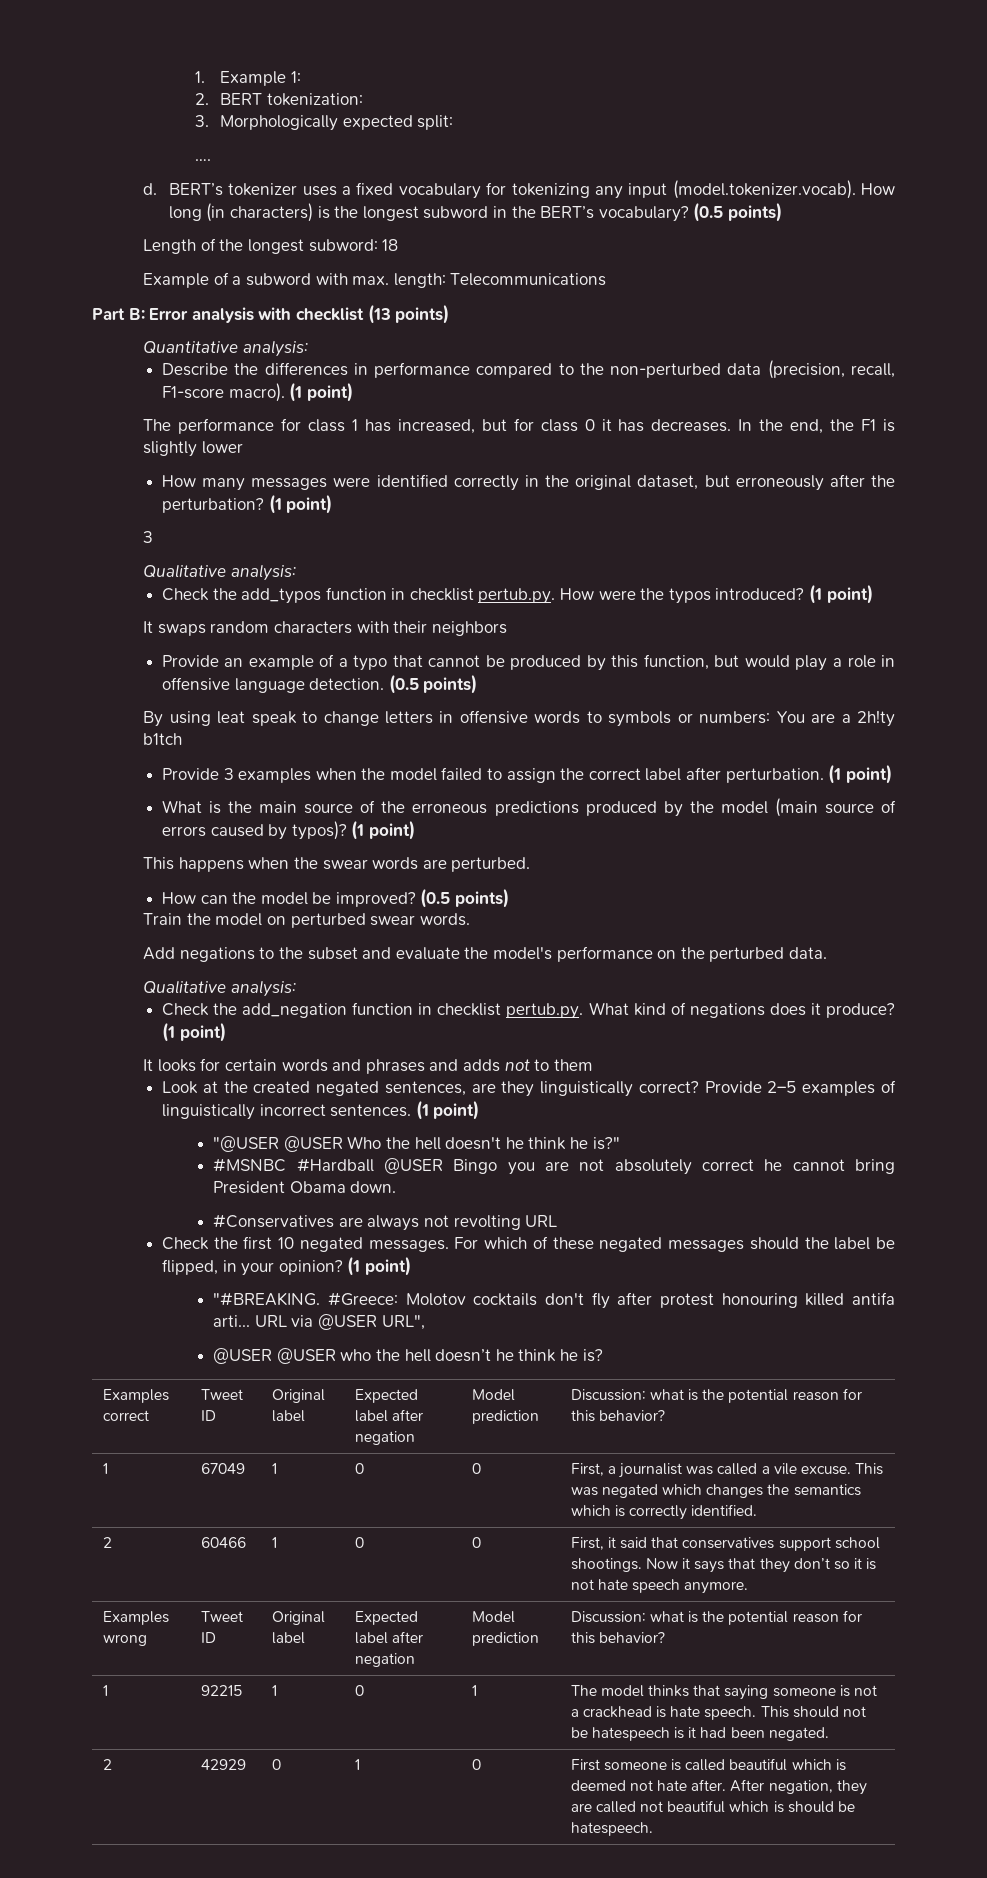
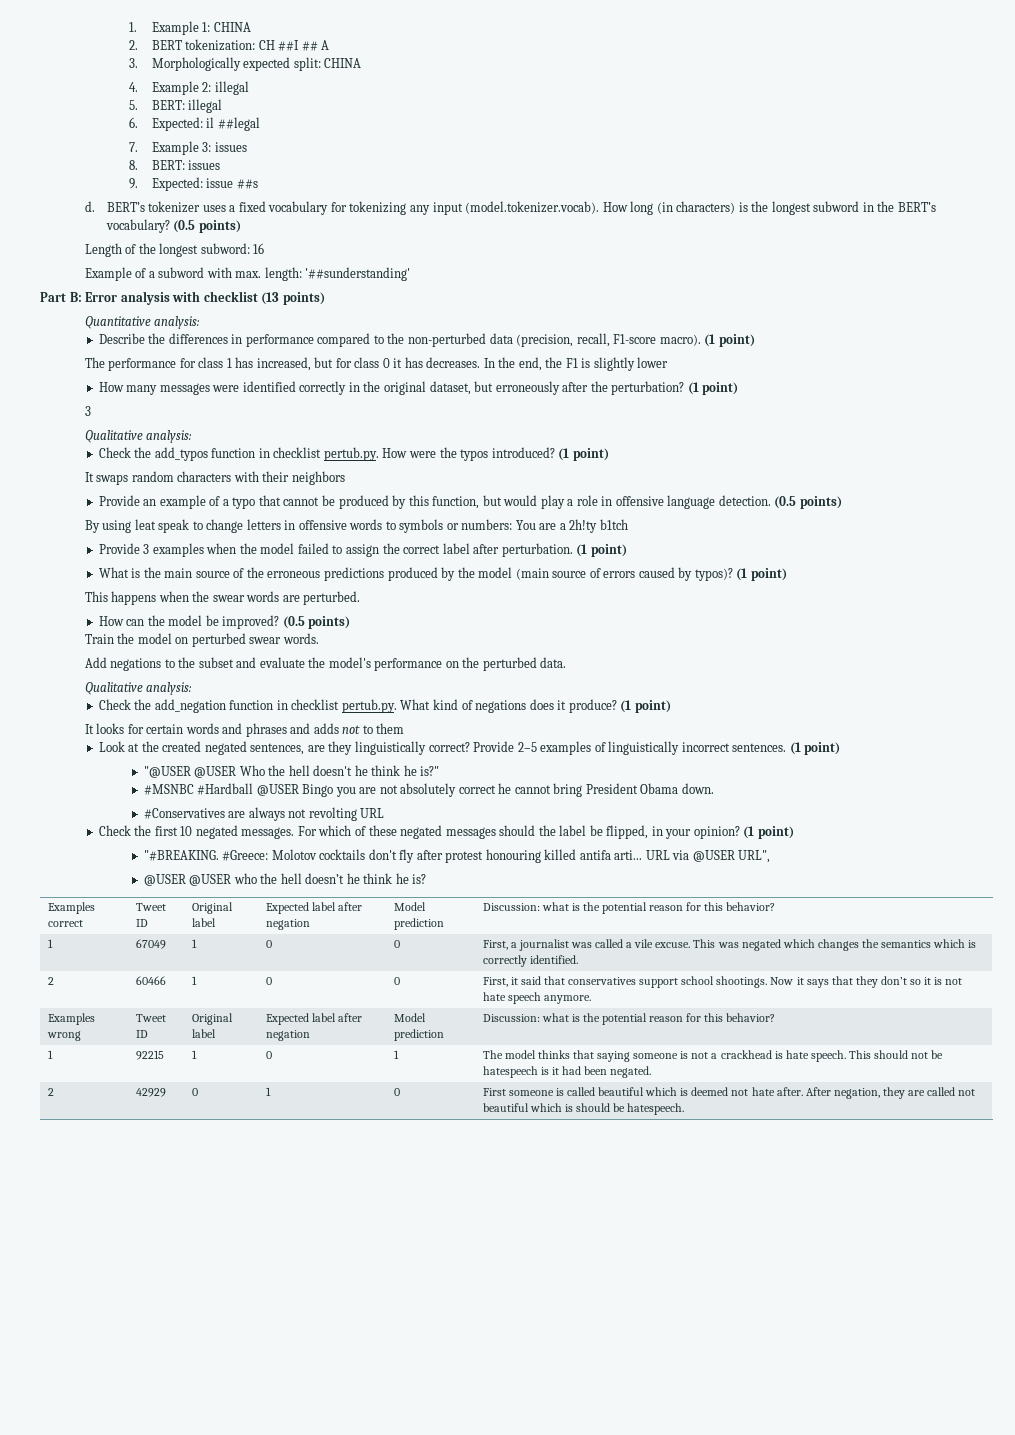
(301, 77) none -> [213,22,251,32] CHINA
(363, 99) none -> [258,40,330,51] CH ##I ## A
[194,159,211,161] // …. -> [324,58,362,68] [129,81,249,95] [129,99,223,113] [129,117,260,131] [129,141,247,155] [129,160,221,170] [129,177,258,191] CHINA // 4. Example 2: illegal // 5. BERT: illegal // 6. Expected: il ##legal // 7. Example 3: issues // 8. BERT: issues // 9. Expected: issue ##s
[382,239,399,251] 18 -> [253,243,265,254] 16
[450,273,607,286] Telecommunications -> [305,267,411,281] '##sunderstanding'

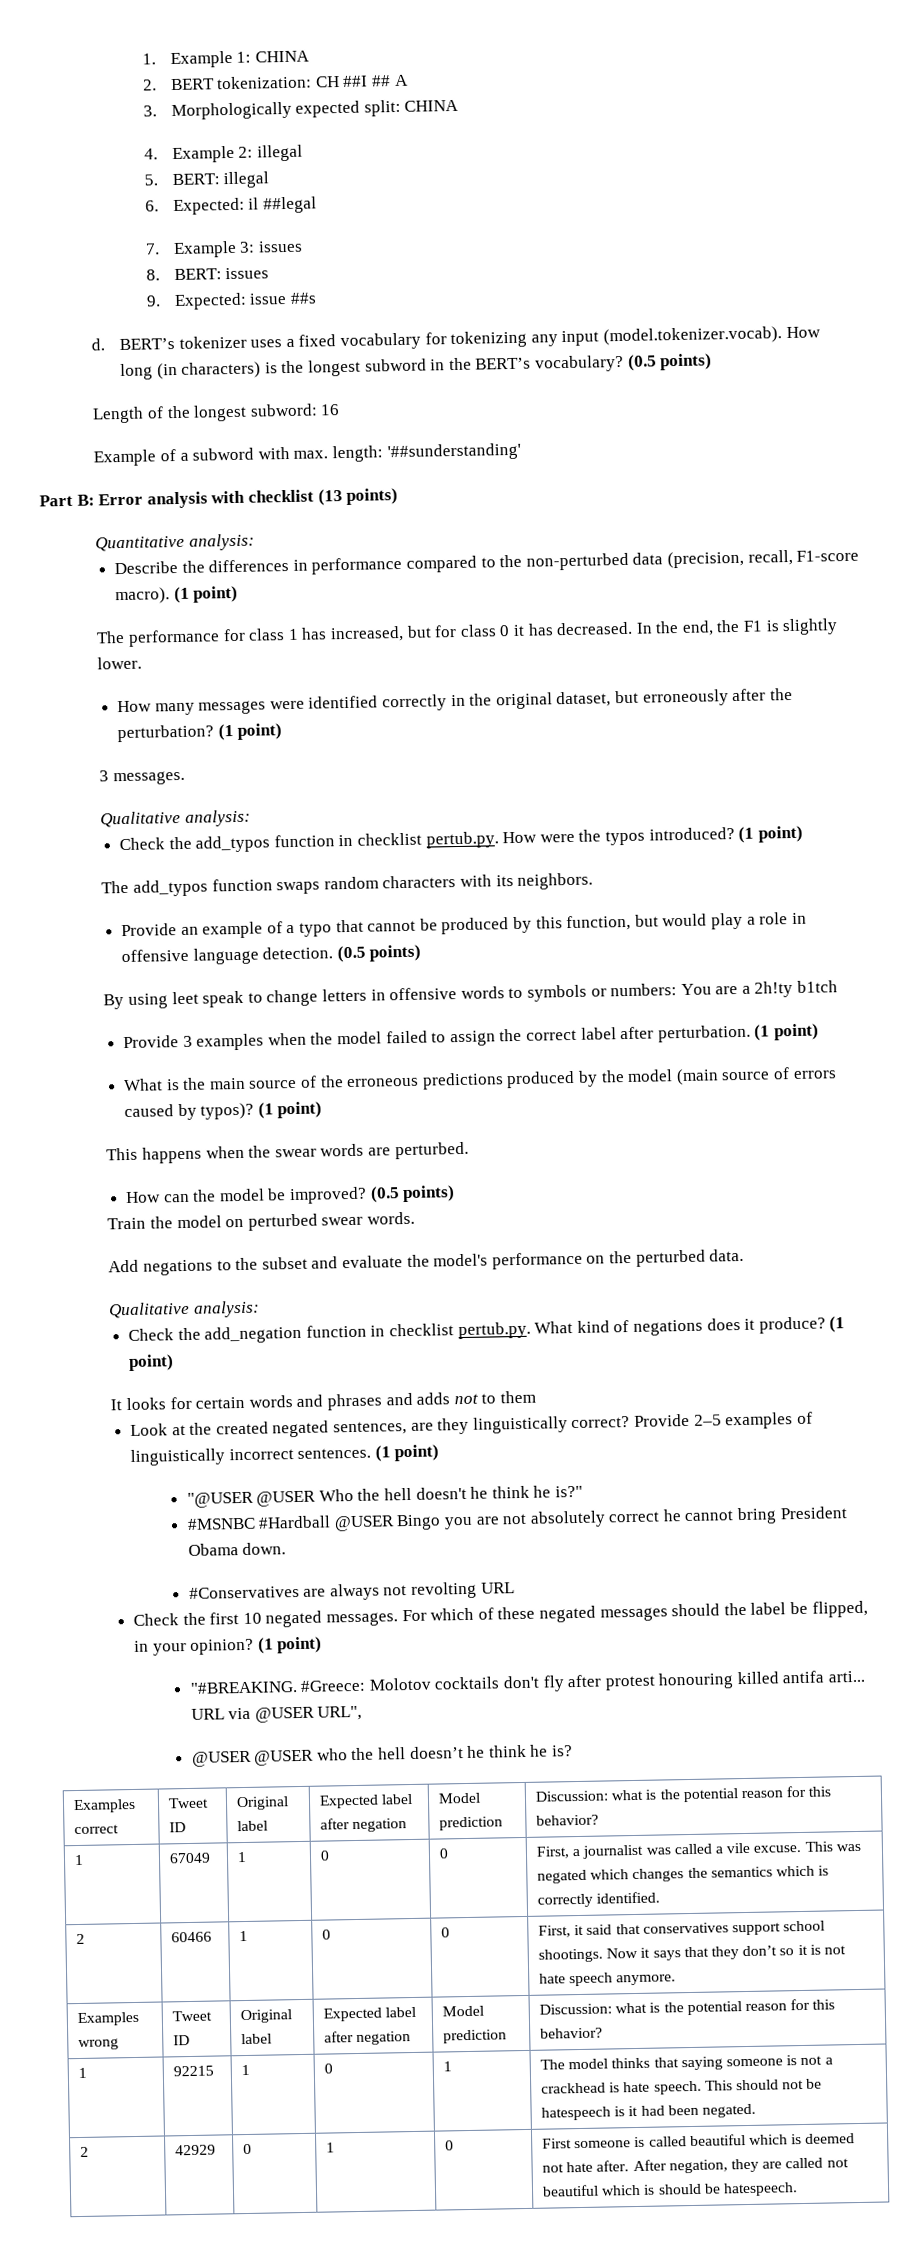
[426,357,481,368] decreases. -> [556,621,634,636] decreased.
[637,357,669,368] lower -> [97,656,143,670] lower.
(91, 411) none -> [113,770,186,786] messages.
[84,472,94,482] It -> [101,878,273,897] The add_typos function
[262,471,345,485] their neighbors -> [495,872,594,890] its neighbors.
[134,519,156,530] leat -> [171,991,199,1005] leet

